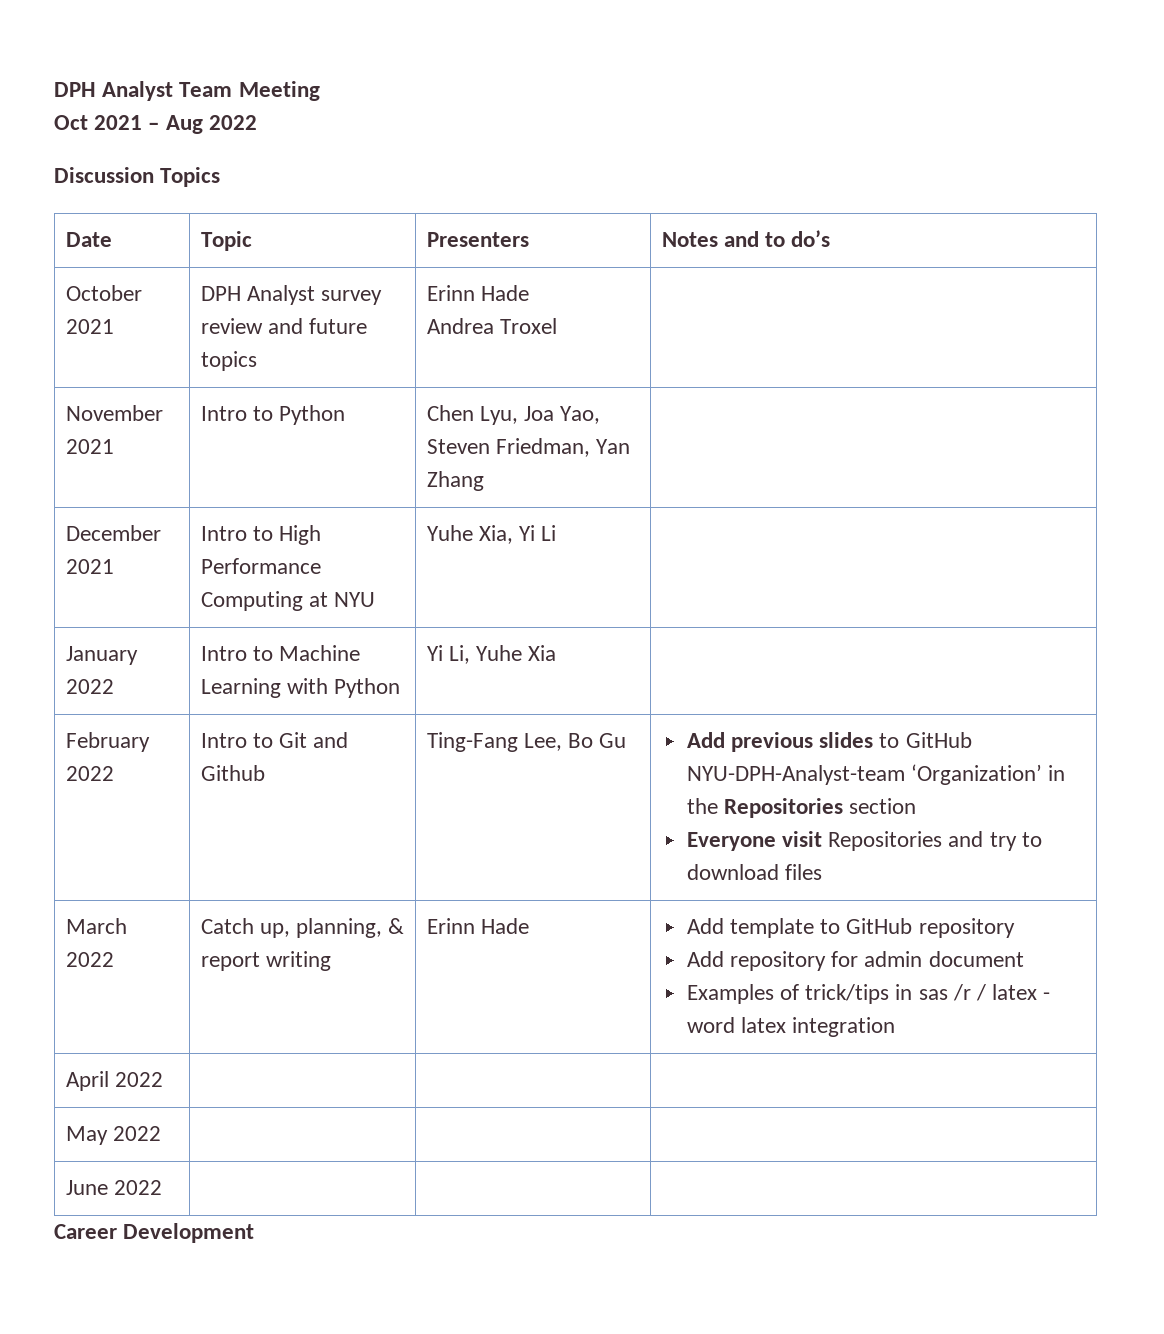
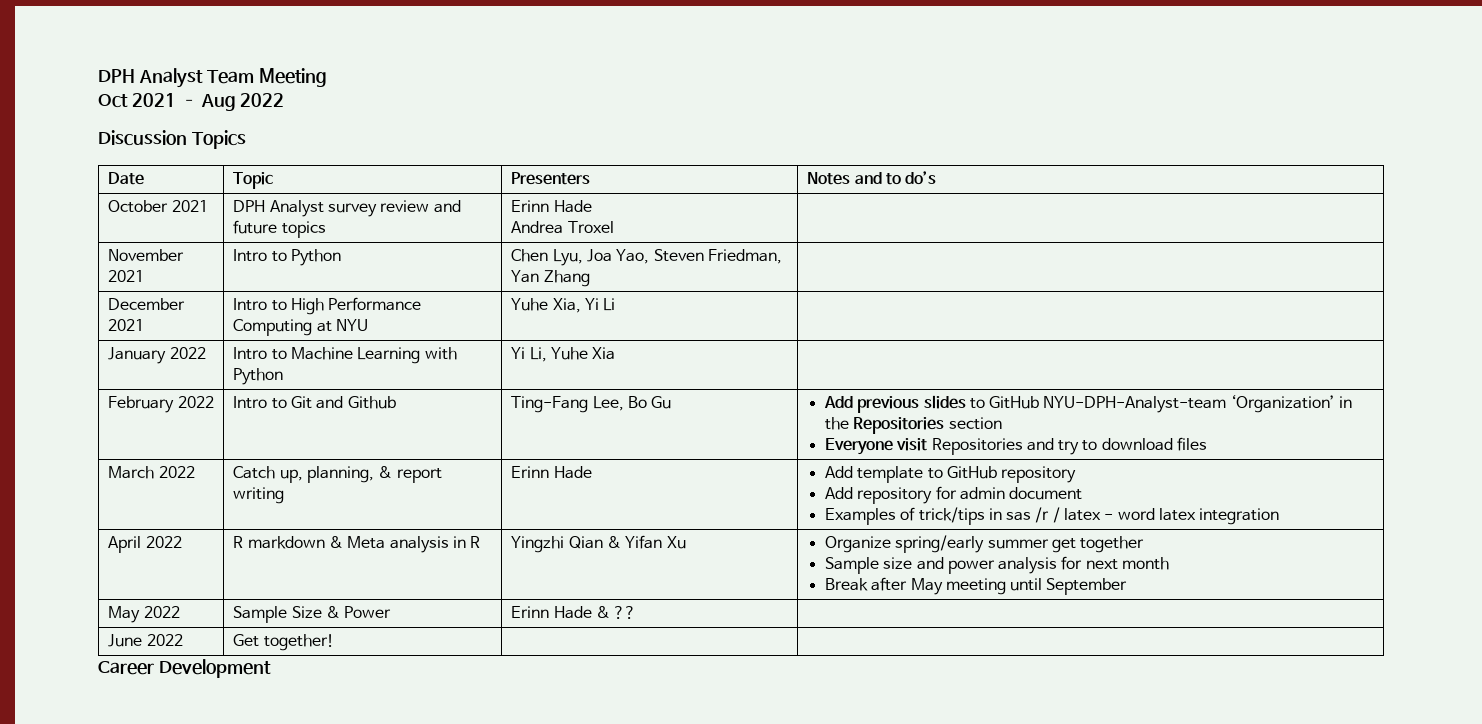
[65,1126,161,1145] | | // May 2022 | | -> [233,536,481,553] [511,535,686,553] [824,535,1145,553] [824,556,1170,574] [824,577,1128,595] [108,606,180,623] [233,606,392,623] [511,606,637,619] R markdown & Meta analysis in R | Yingzhi Qian & Yifan Xu | Organize spring/early summer get together // Sample size and power analysis for next month // Break after May meeting until September // May 2022 | Sample Size & Power | Erinn Hade & ??
(162, 1187) none -> [233,634,334,651] Get together!

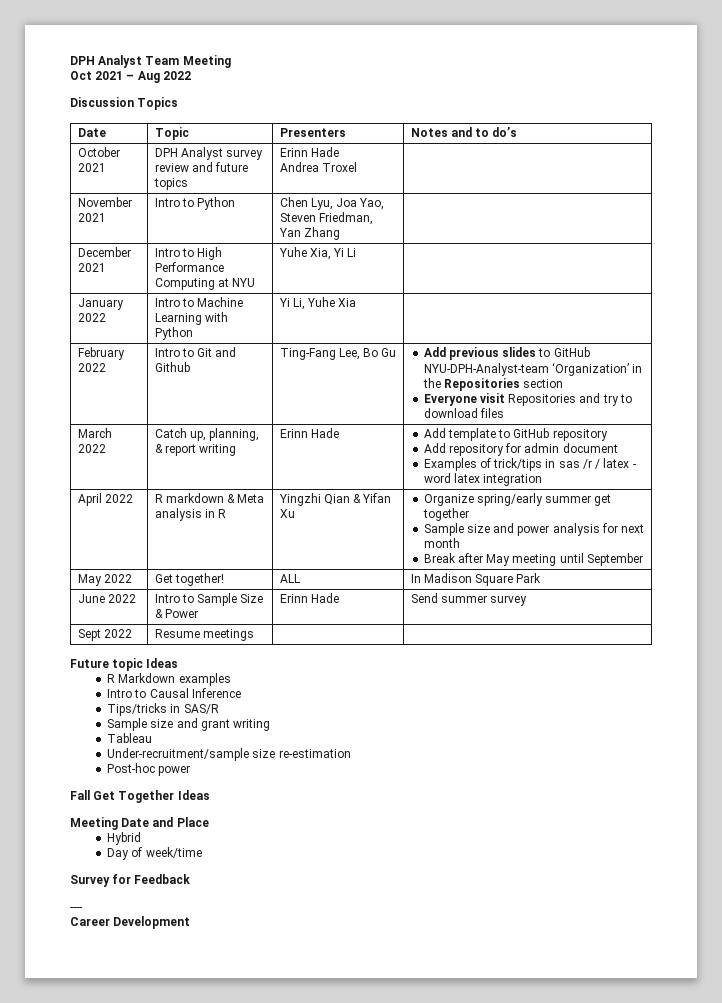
(180, 612) none -> [154,573,224,586] [279,574,300,583] [410,573,542,586] [77,594,136,603] [154,594,194,603] Get together! | ALL | In Madison Square Park // June 2022 | Intro to
[595,606,637,619] [108,634,183,647] [233,634,334,651] & ?? | // June 2022 | Get together! | | -> [410,593,528,606] [77,629,132,641] [154,629,254,641] [70,658,179,671] [107,673,231,686] [107,688,241,698] [107,703,219,716] [107,718,271,731] [107,733,153,743] [107,748,351,761] [107,763,191,776] [70,790,210,803] [70,817,209,830] [107,832,142,845] [107,847,202,860] [70,874,191,887] [70,907,83,911] | Send summer survey // Sept 2022 | Resume meetings | | // Future topic Ideas // R Markdown examples // Intro to Causal Inference // Tips/tricks in SAS/R // Sample size and grant writing // Tableau // Under-recruitment/sample size re-estimation // Post-hoc power // Fall Get Together Ideas // Meeting Date and Place // Hybrid // Day of week/time // Survey for Feedback // ----

